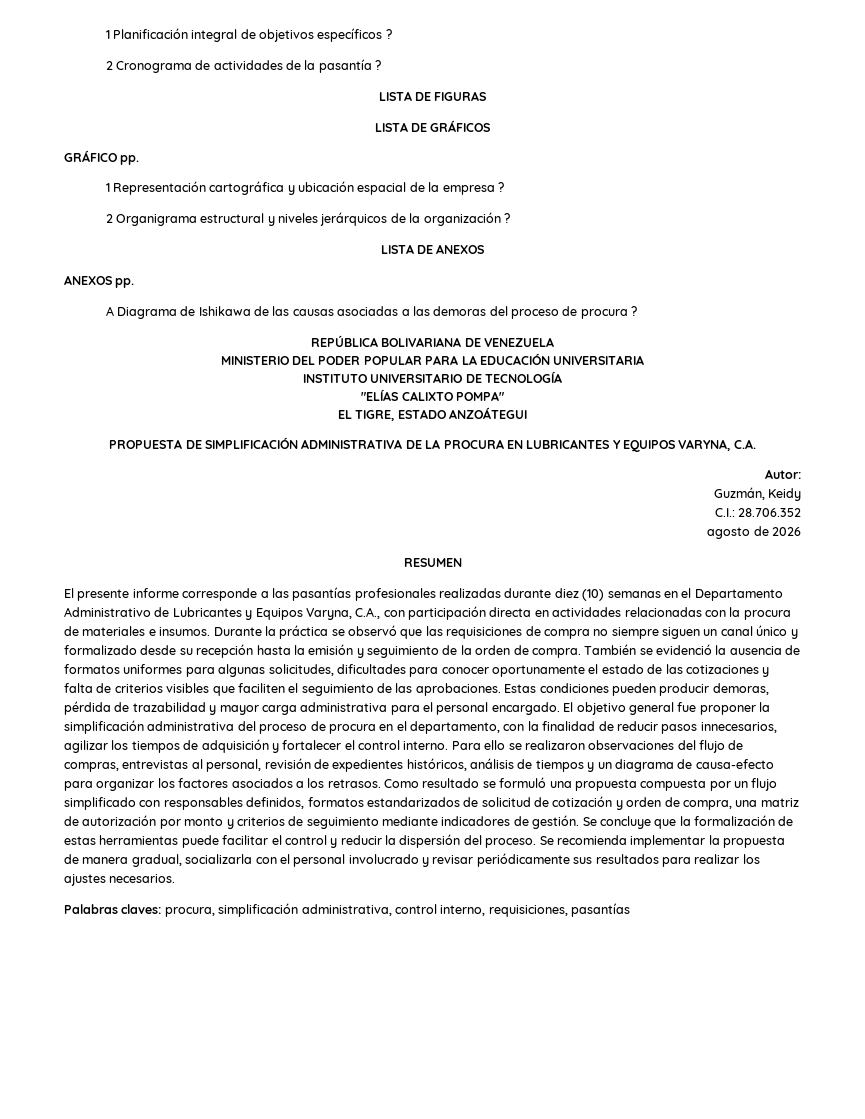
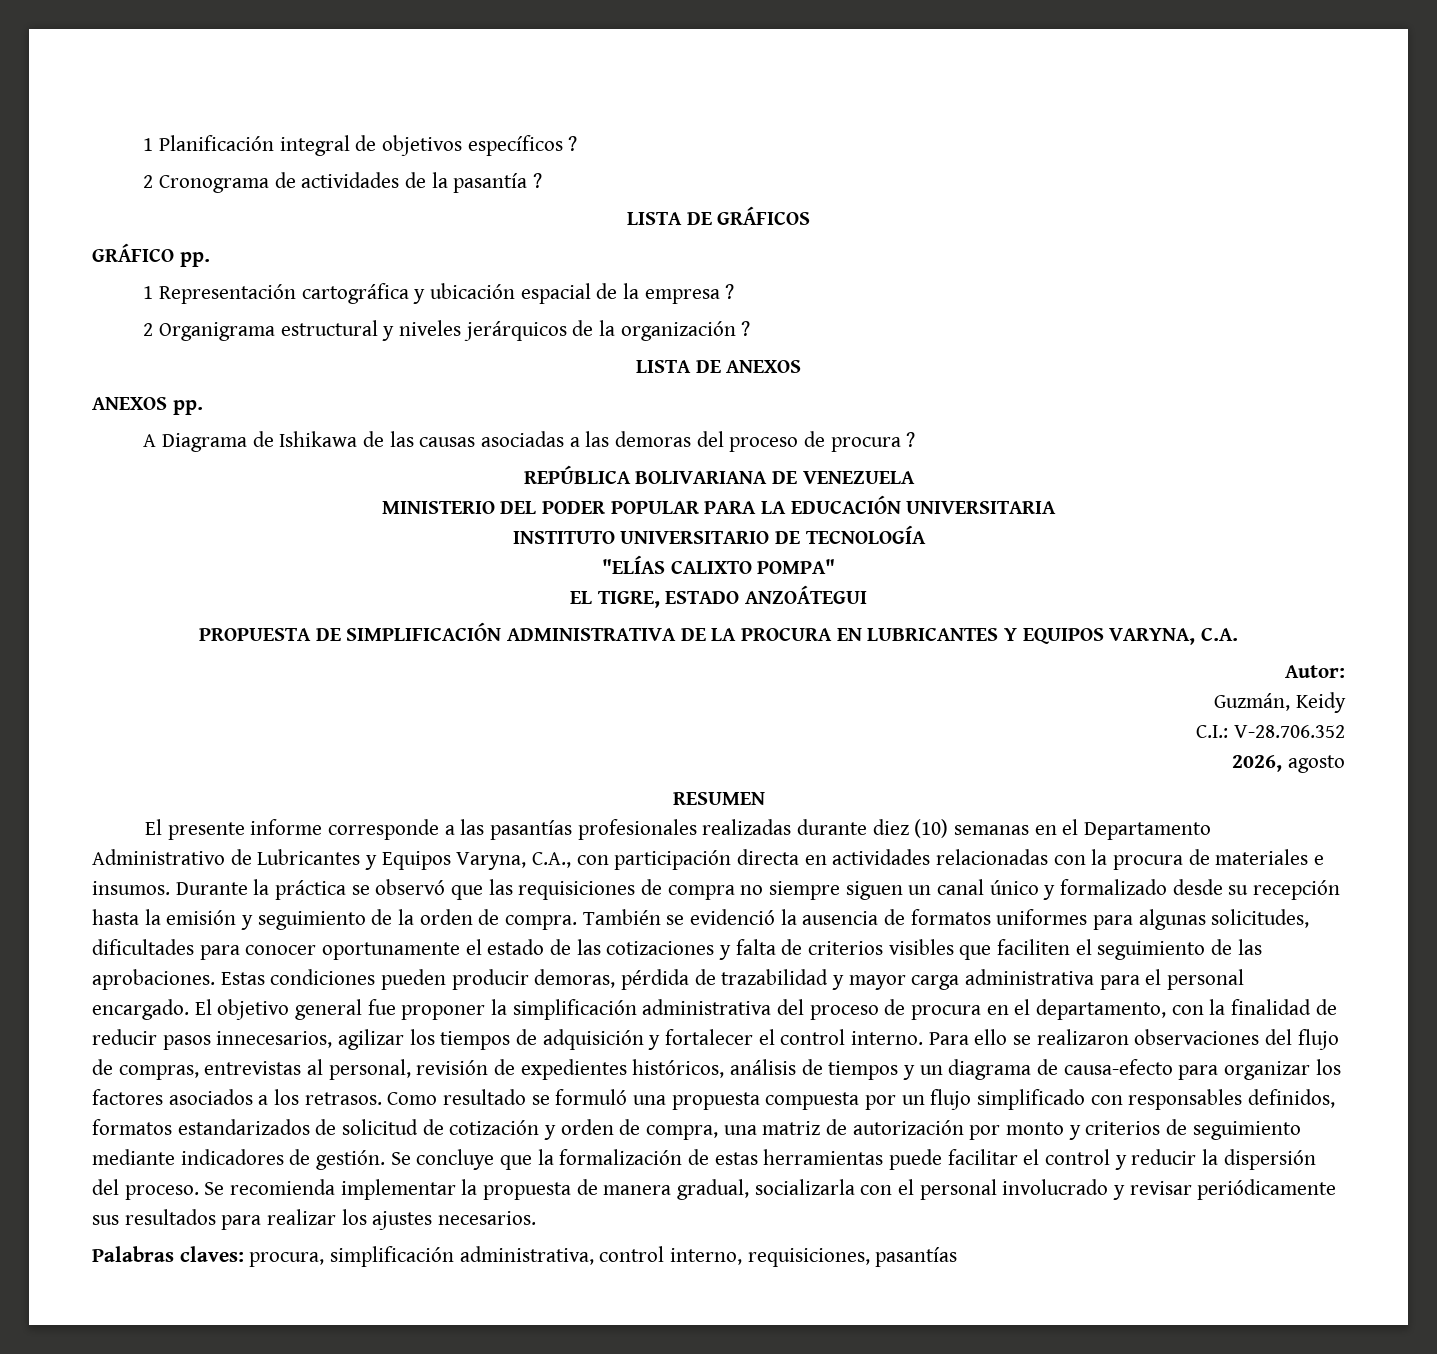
[378,91,487,101] // LISTA DE FIGURAS -> (543, 180) none
[738,508,801,517] 28.706.352 // -> [1234,725,1345,738] [1232,755,1283,772] V-28.706.352 // 2026,
[753,526,801,536] de 2026 -> (1345, 764) none

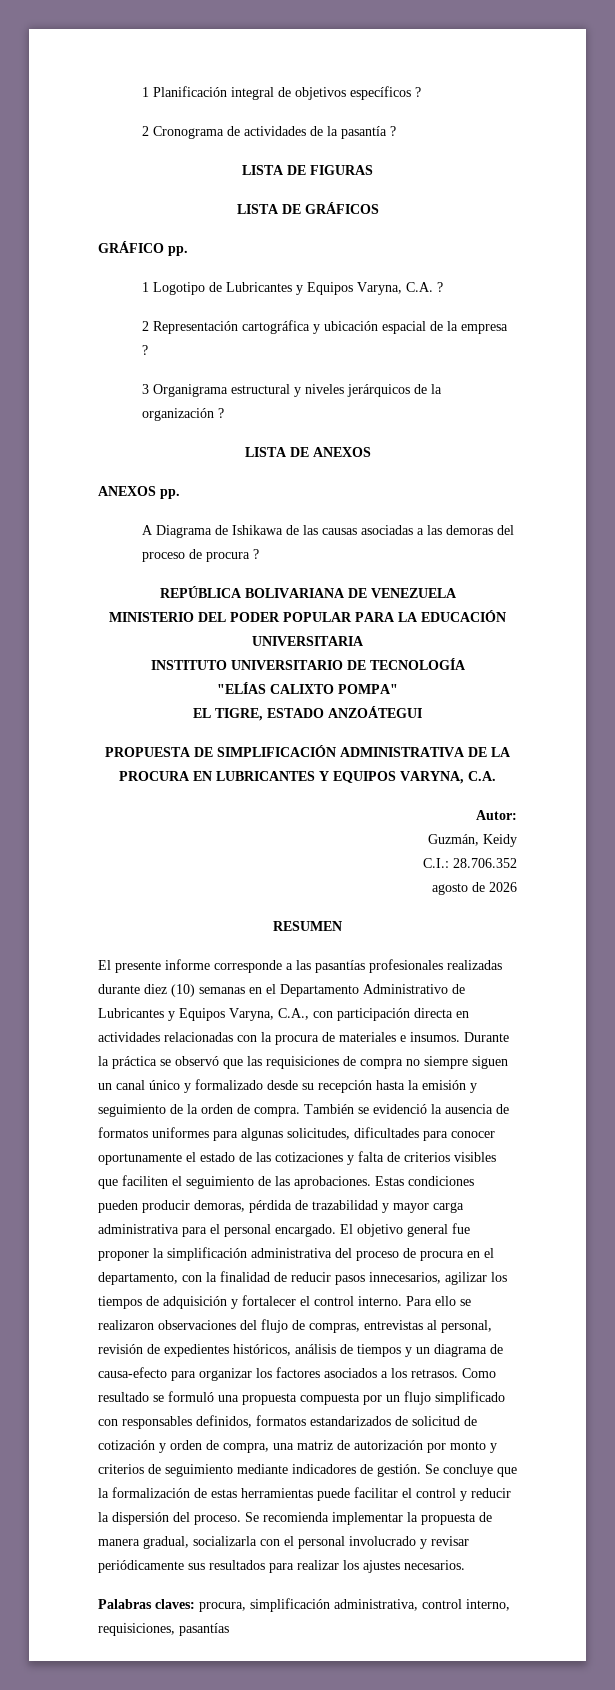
(543, 180) none -> [242,165,373,175] // LISTA DE FIGURAS
(154, 292) none -> [153,282,444,295] [142,321,150,331] Logotipo de Lubricantes y Equipos Varyna, C.A. ? // 2
[143,323,154,336] 2 -> [142,384,150,394] 3
[1234,725,1345,738] [1232,755,1283,772] V-28.706.352 // 2026, -> [453,858,517,868] 28.706.352 //
(1345, 764) none -> [472,882,517,892] de 2026

